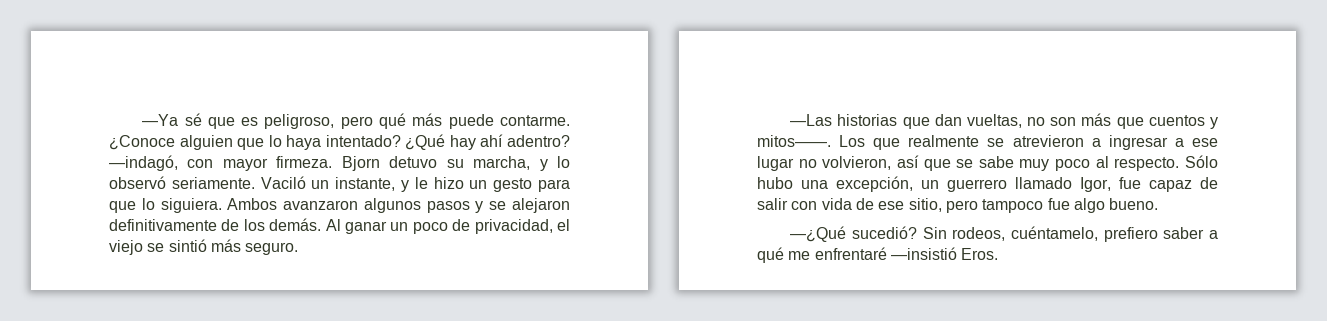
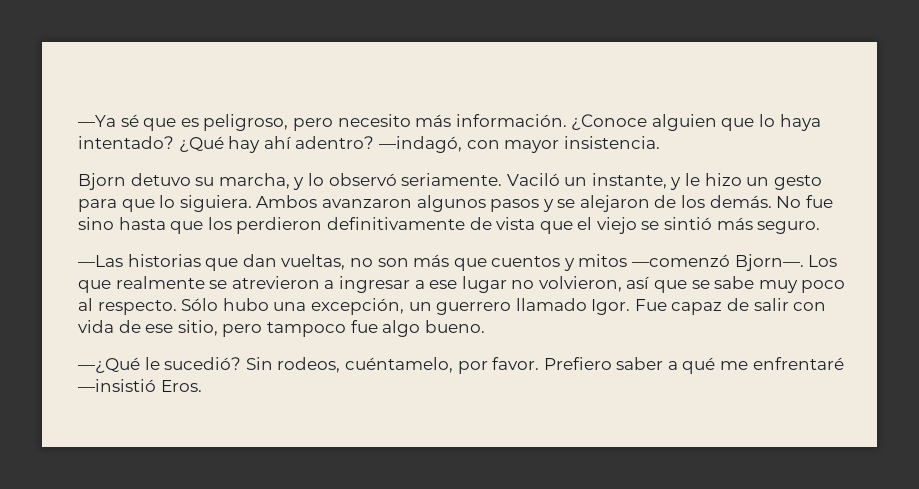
[379,113,571,129] qué más puede contarme. -> [337,114,567,127] necesito más información.
[276,156,333,168] firmeza. -> [563,136,660,149] insistencia. //
[109,219,217,231] definitivamente -> (650, 203) none
[325,219,553,234] Al ganar un poco de privacidad, -> [776,195,833,208] [78,217,573,234] No fue sino hasta que los perdieron definitivamente de vista que
[757,135,831,147] mitos——. -> [578,254,804,271] mitos —comenzó Bjorn—.
[1080,177,1141,192] Igor, fue -> [591,299,667,315] Igor. Fue
(847, 234) none -> [144,357,160,370] le
[1103,227,1158,242] prefiero -> [457,357,612,374] por favor. Prefiero

